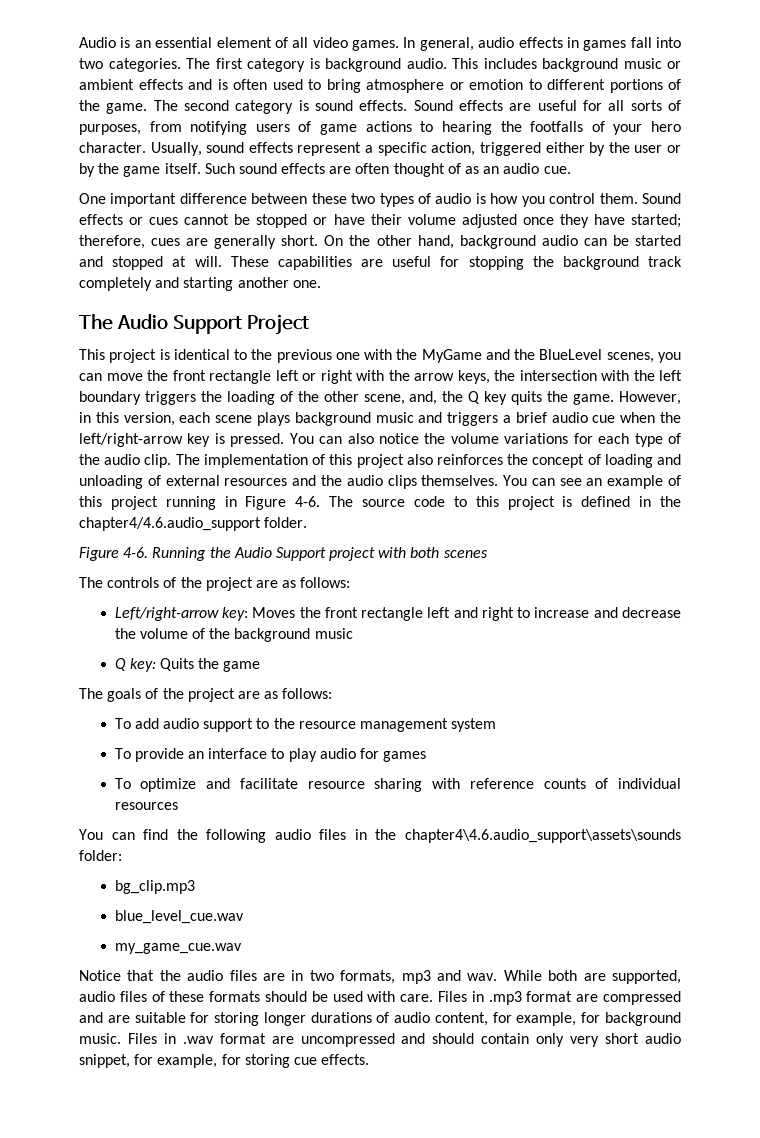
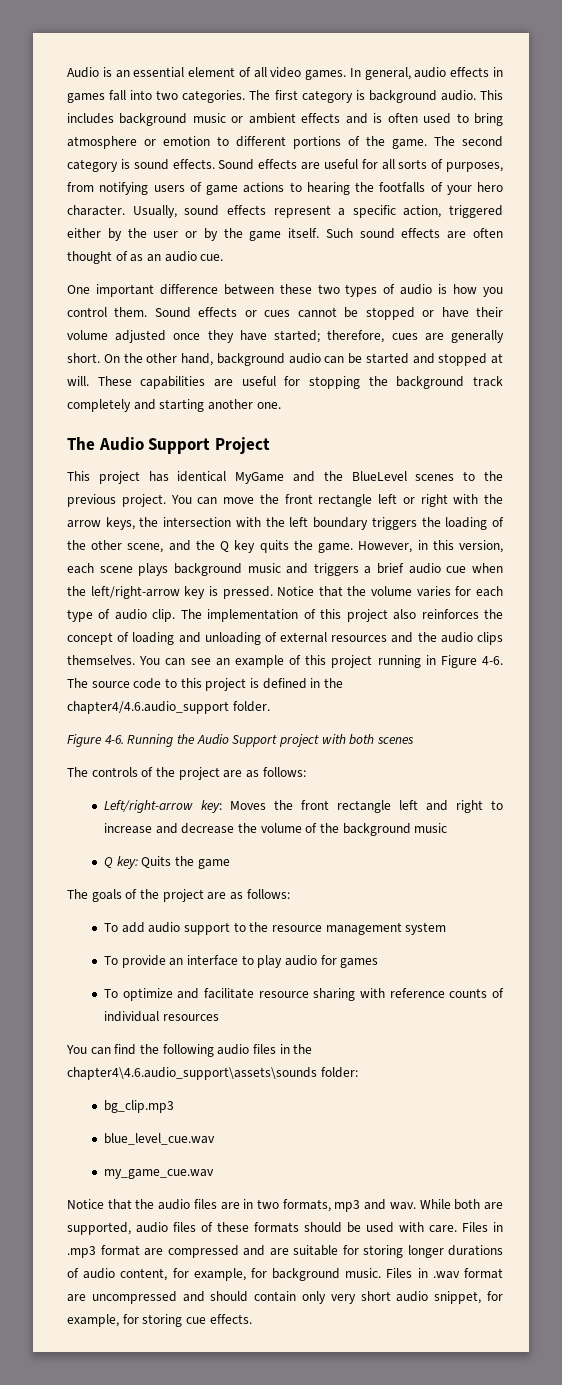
[159,349,681,363] is identical to the previous one with the MyGame and the BlueLevel scenes, you -> [148,471,504,484] [67,494,192,507] has identical MyGame and the BlueLevel scenes to the previous project. You
[409,391,438,405] and, -> [168,540,191,551] and
[289,433,569,444] You can also notice the volume variations -> [277,586,451,597] Notice that the volume varies
[79,454,100,465] the -> (111, 614) none

